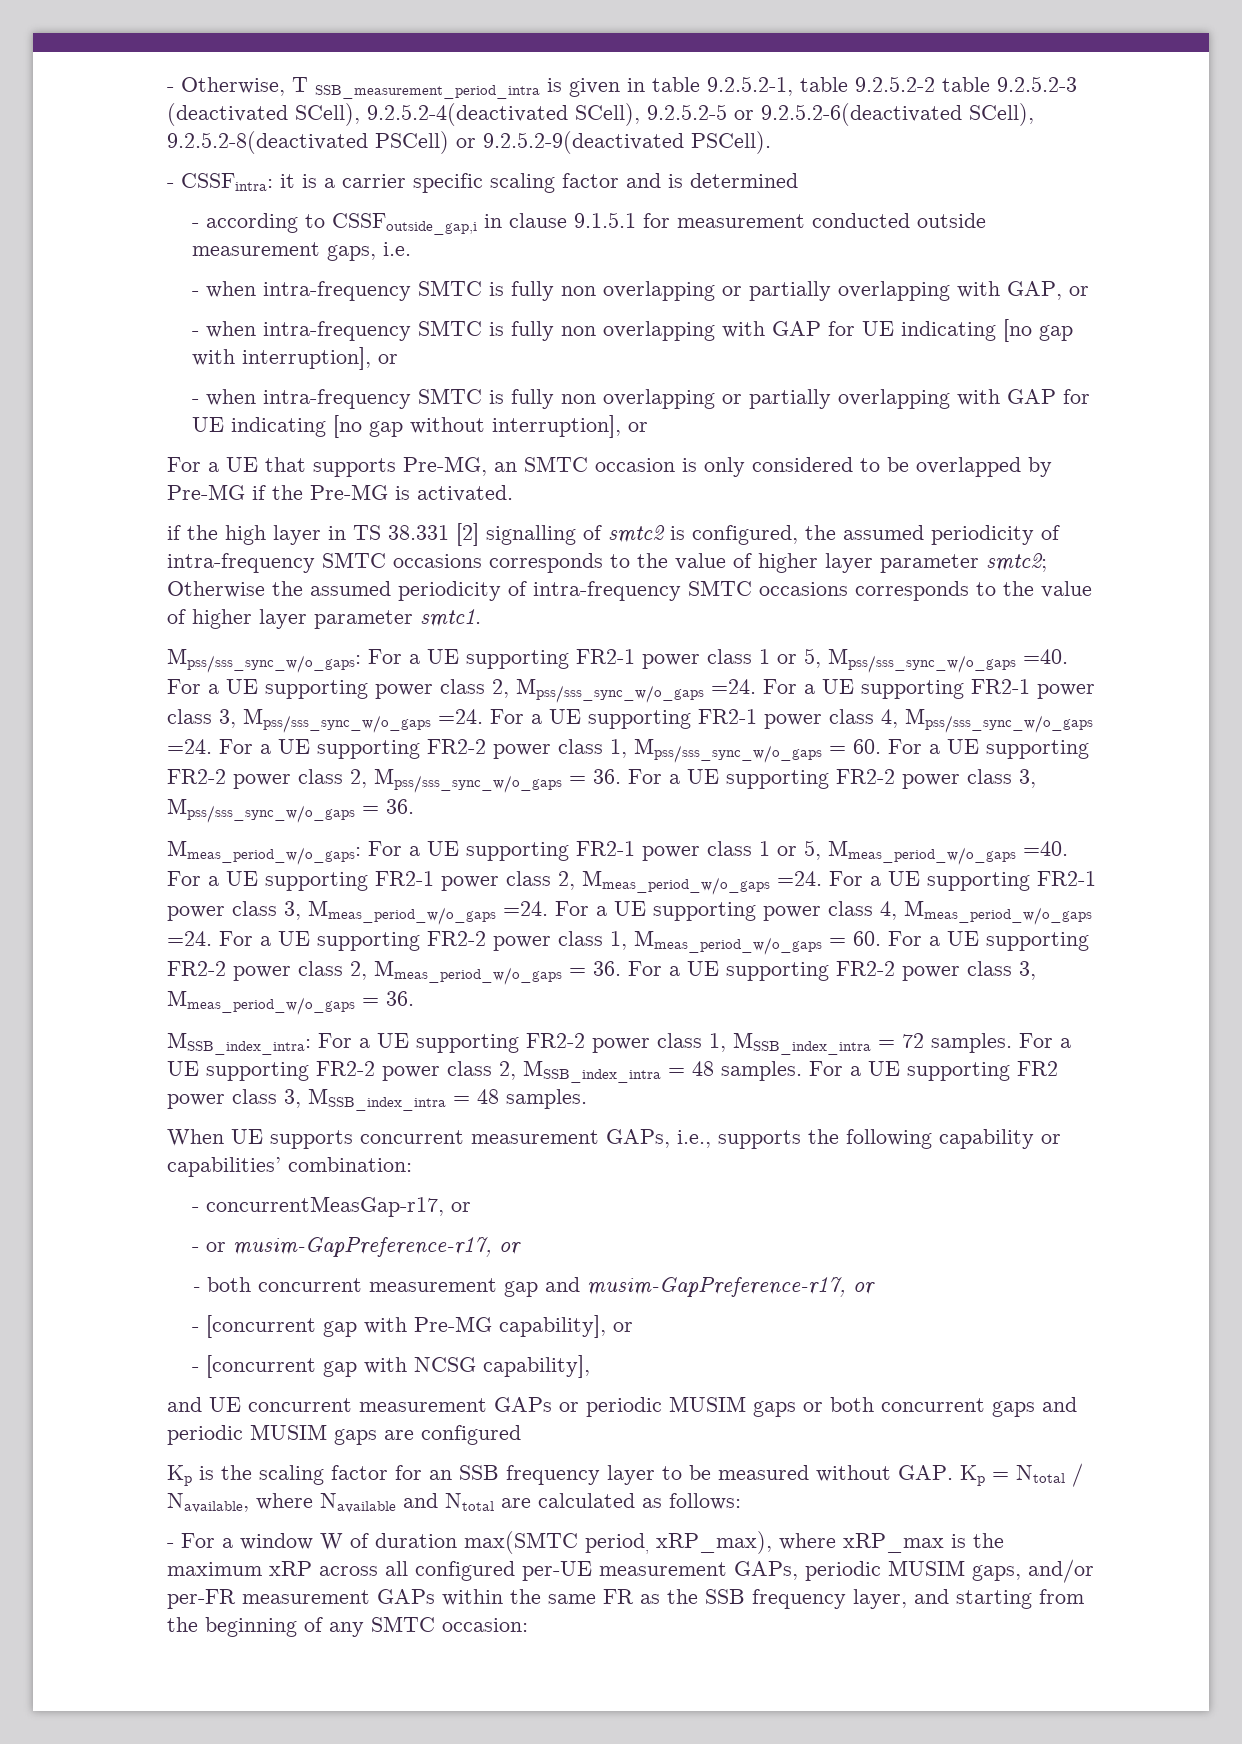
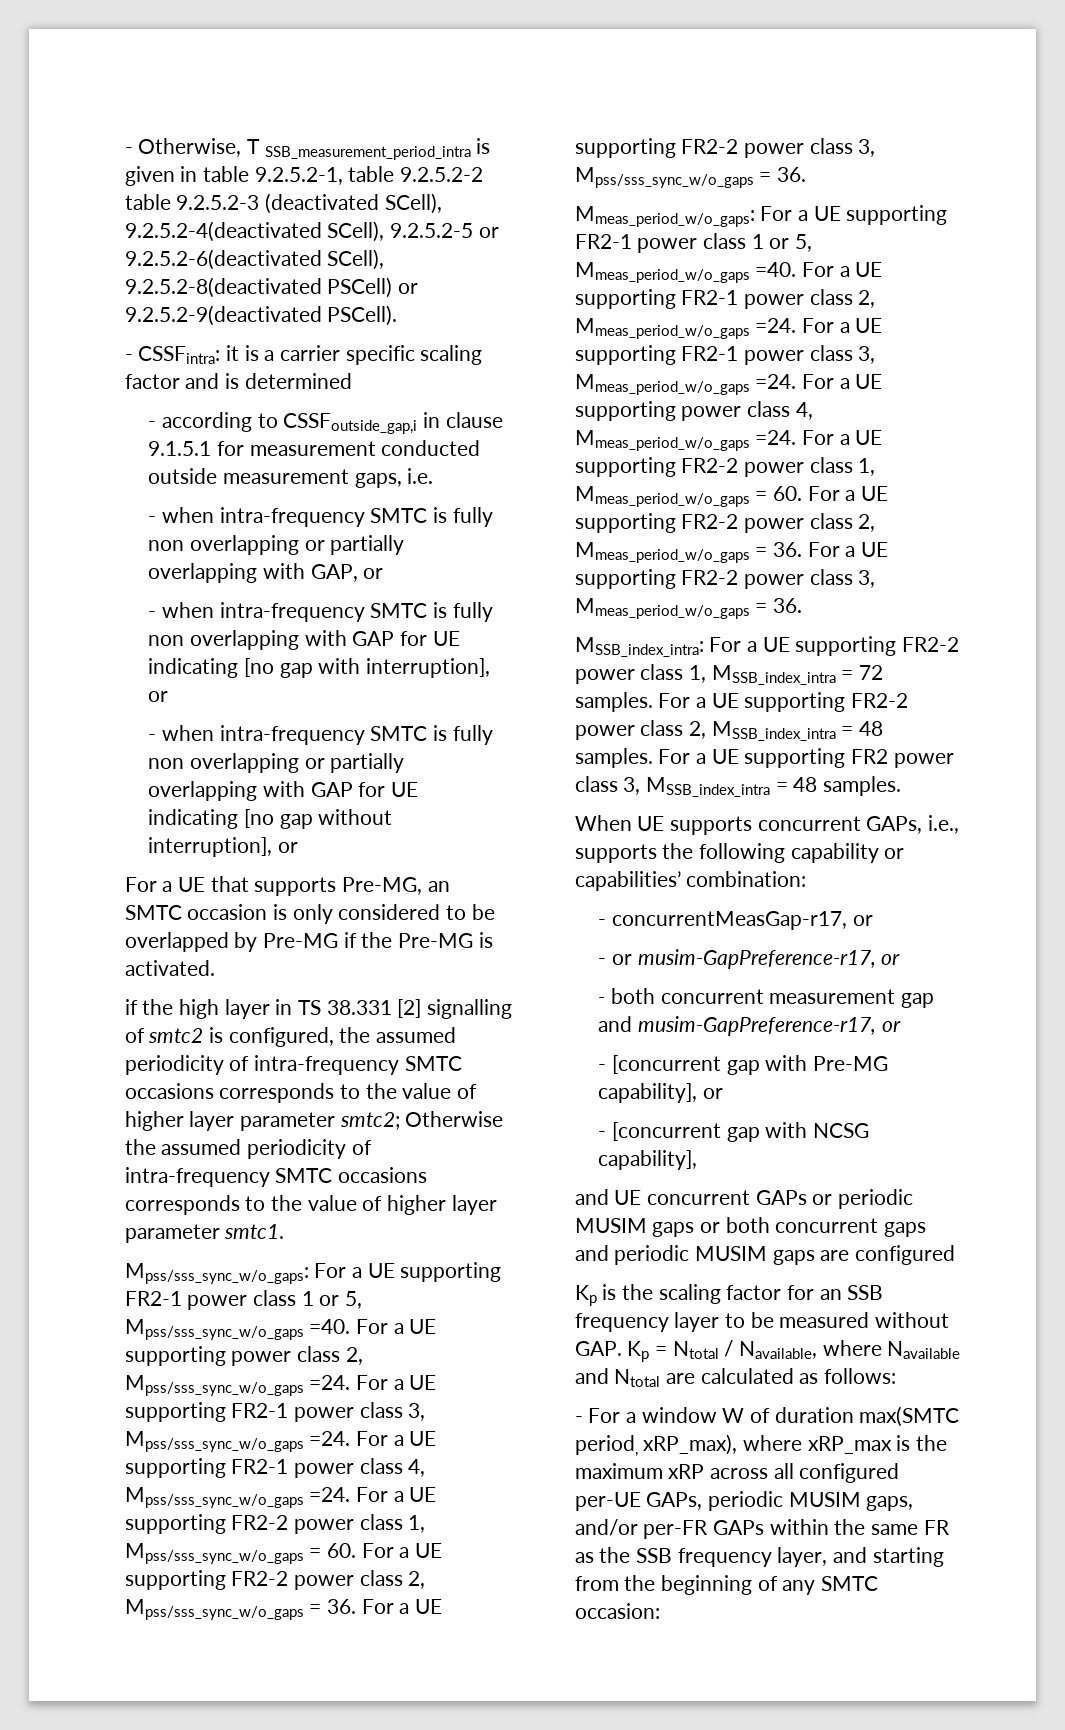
[471,1130,600,1144] measurement -> (861, 823) none
[359,1398,488,1412] measurement -> (750, 1197) none
[599,1562,728,1576] measurement -> (641, 1501) none
[242,1590,371,1604] measurement -> (709, 1529) none

